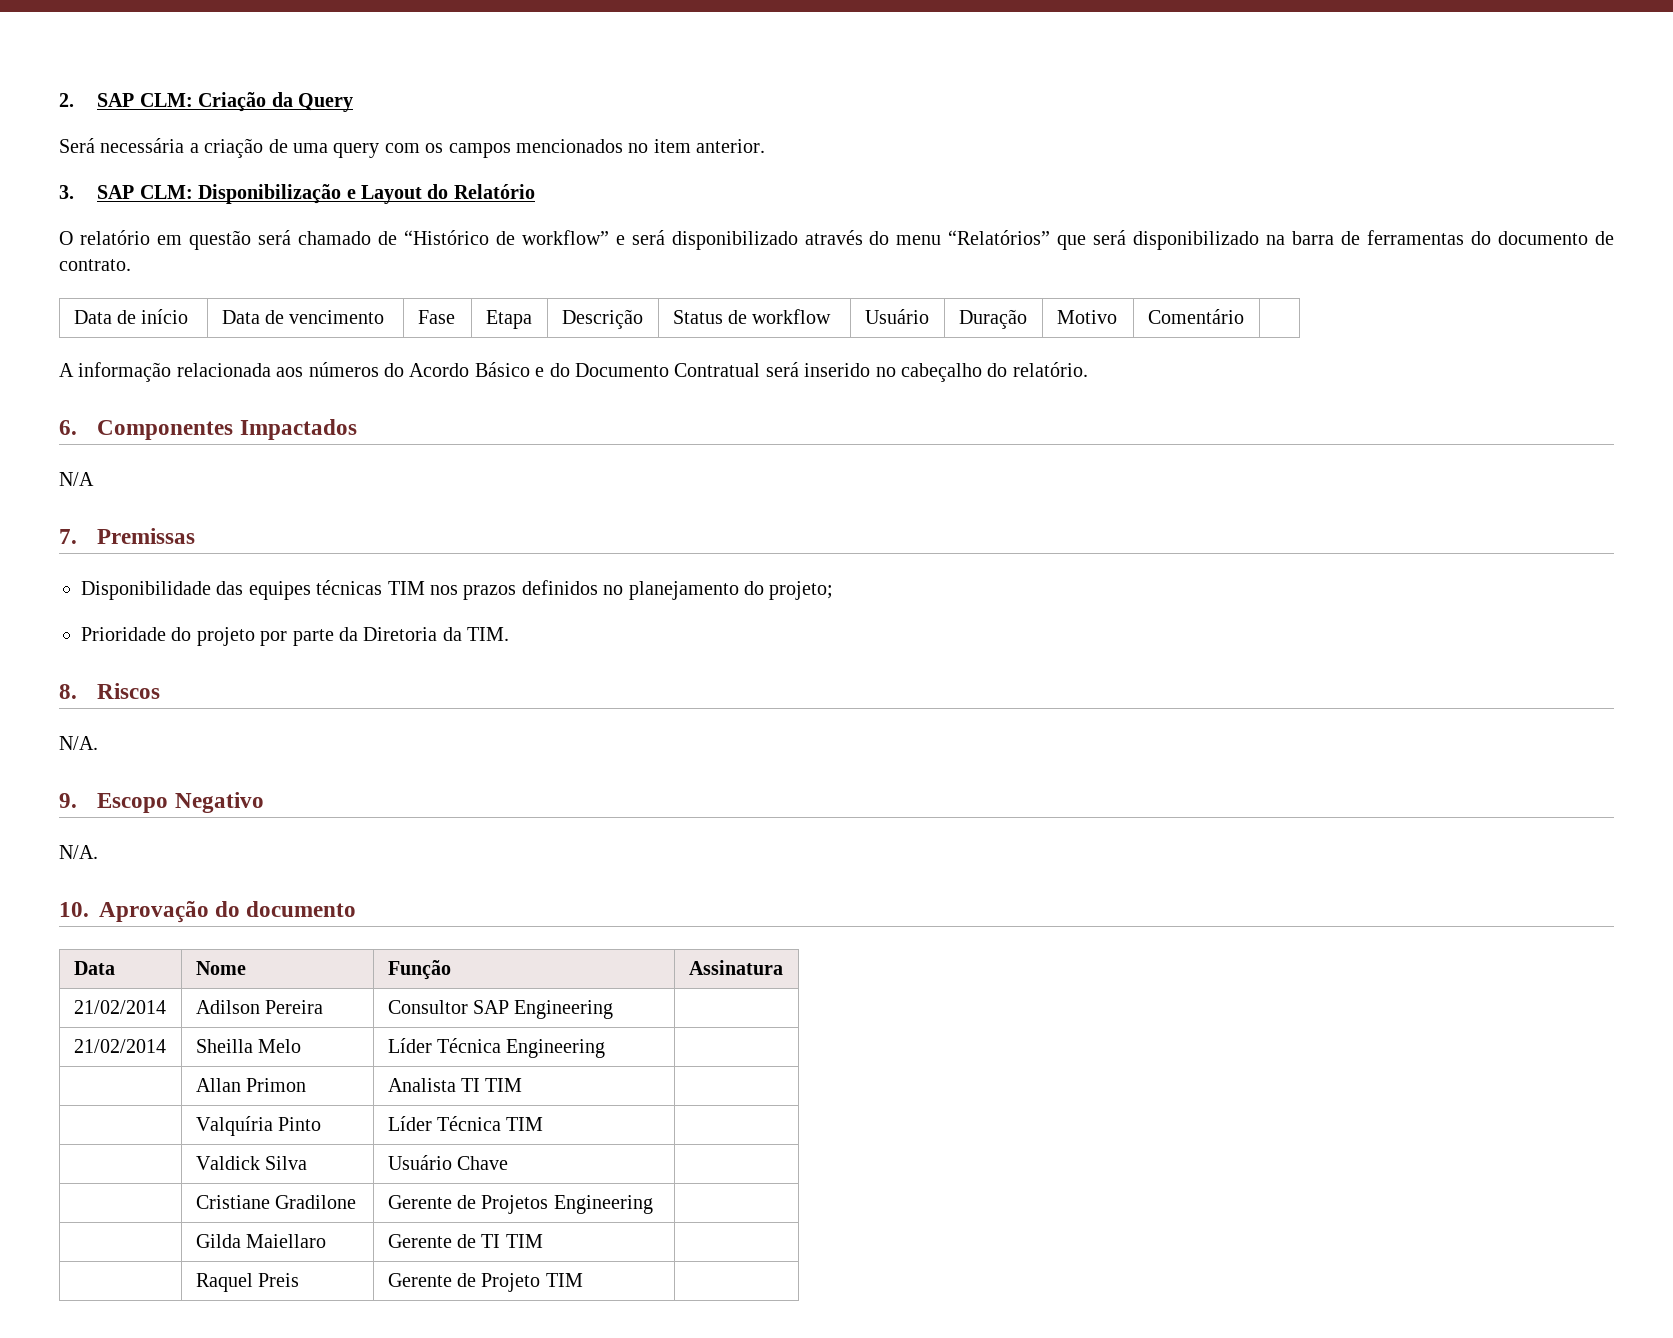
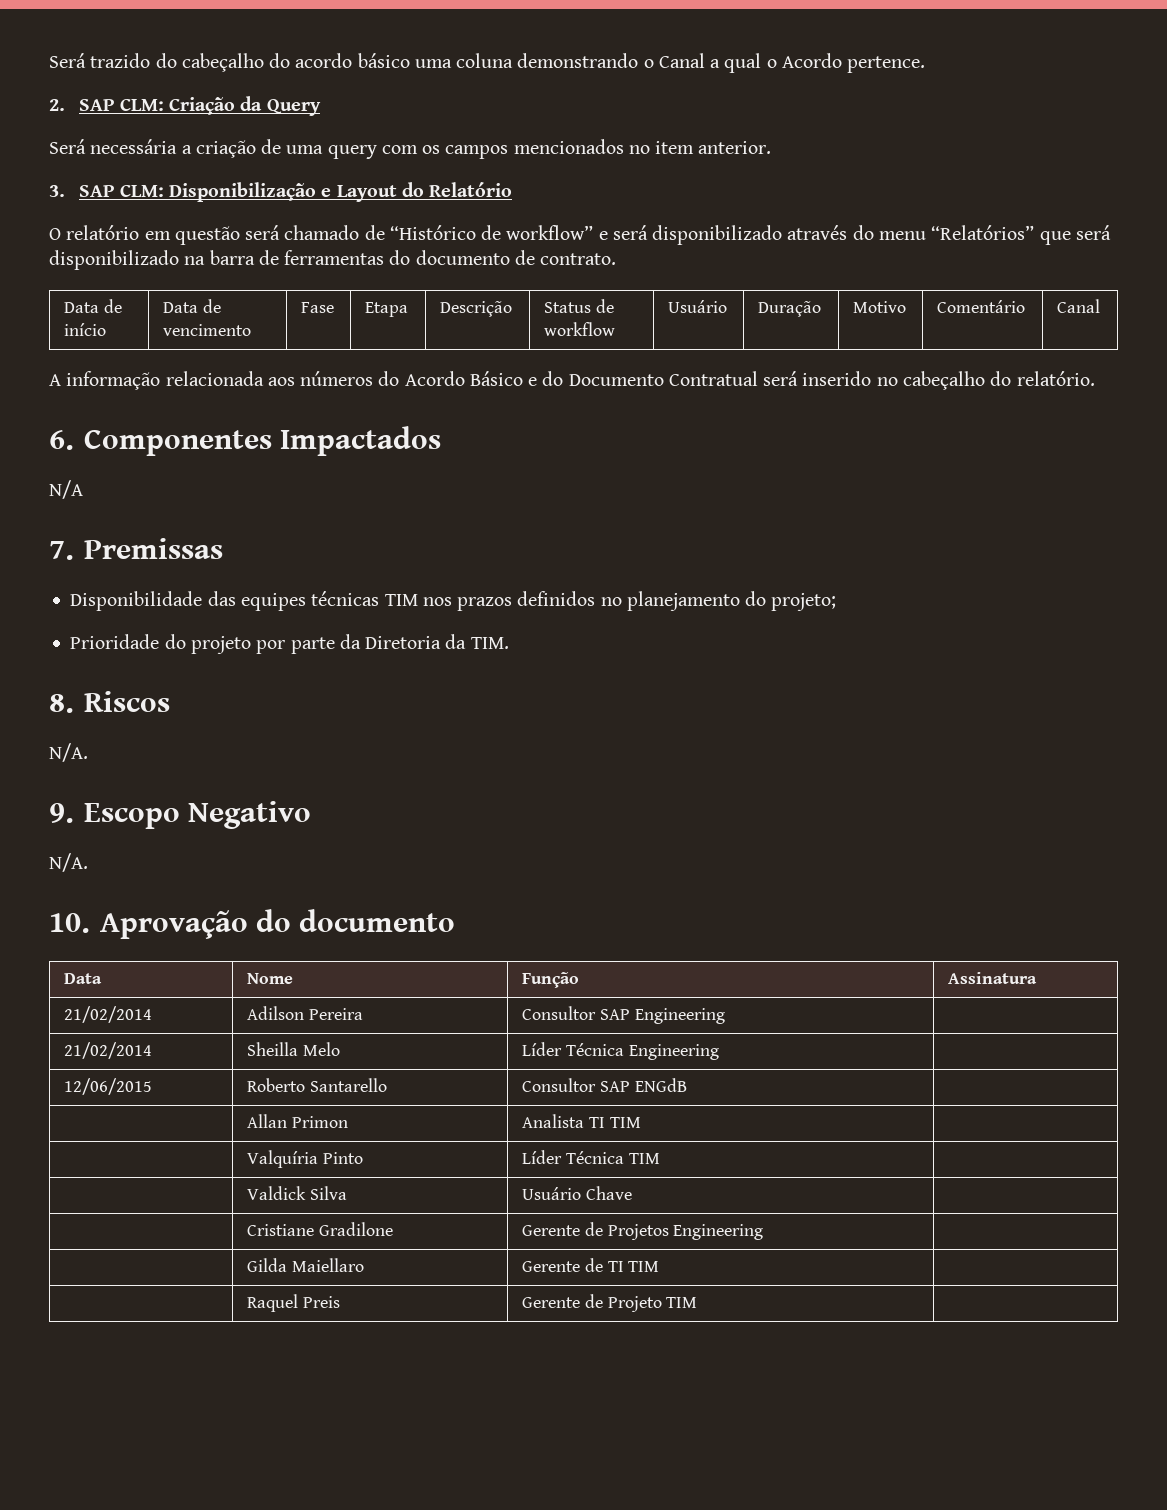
(59, 100) none -> [49,53,926,73] Será trazido do cabeçalho do acordo básico uma coluna demonstrando o Canal a qual o Acordo pertence. //
(1244, 316) none -> [1057,299,1101,313] Canal
(606, 1048) none -> [64,1078,153,1095] [247,1078,388,1092] [522,1078,687,1092] // 12/06/2015 | Roberto Santarello | Consultor SAP ENGdB |

